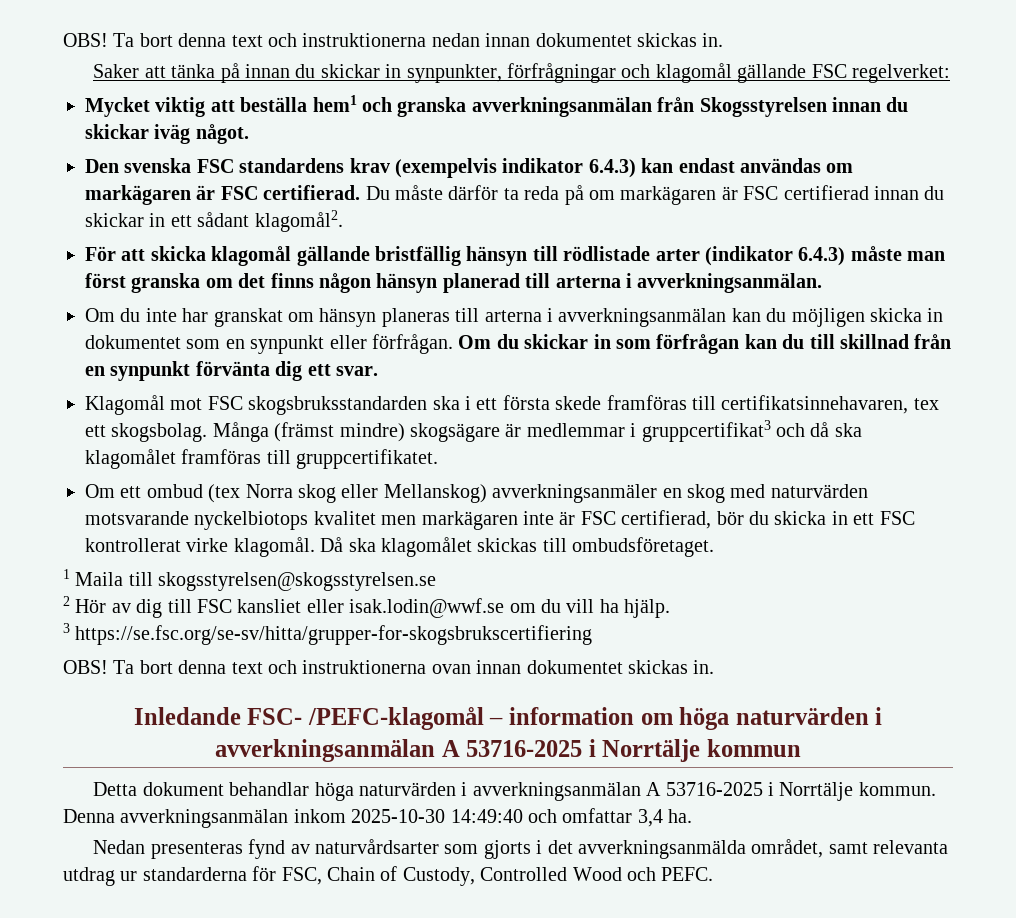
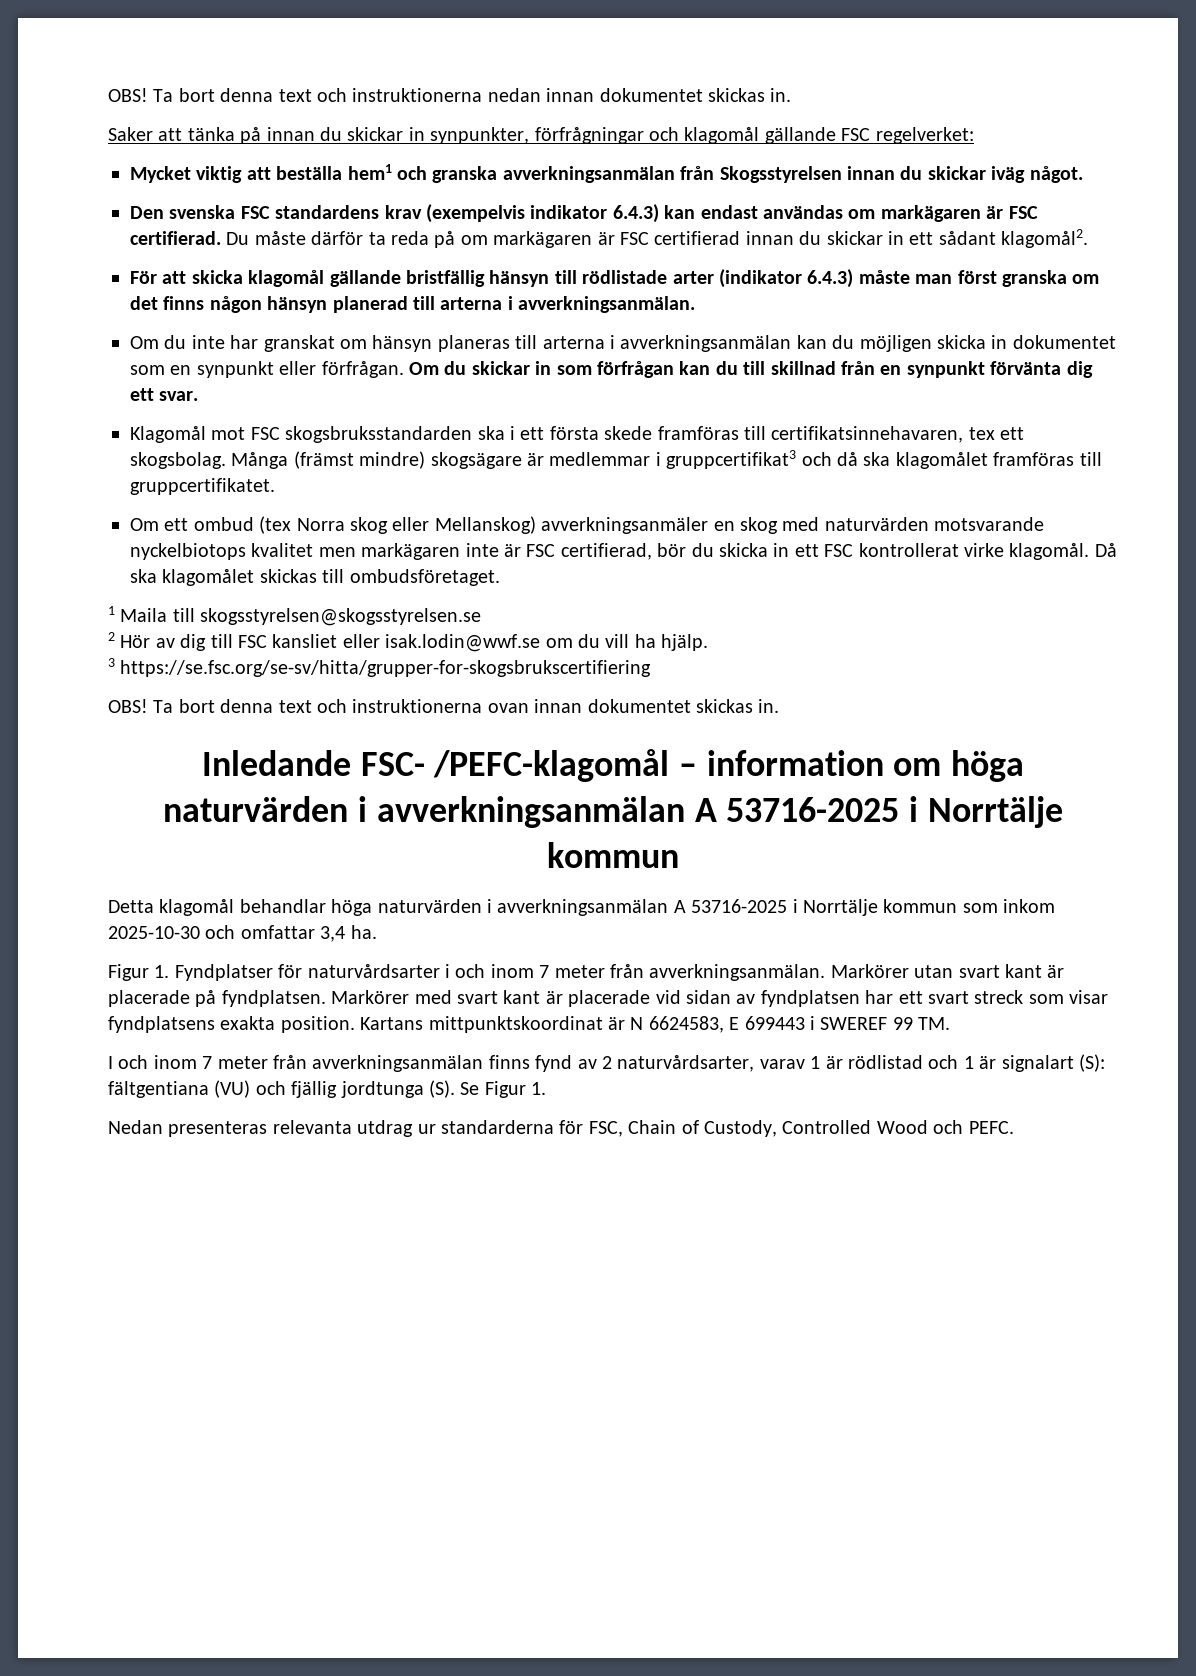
[142,782,224,796] dokument -> [159,899,235,916] klagomål
[858,782,936,796] [63,809,289,828] kommun. Denna avverkningsanmälan -> [883,899,998,913] kommun som
[450,809,523,823] 14:49:40 -> (200, 932) none
[93,839,868,859] Nedan presenteras fynd av naturvårdsarter som gjorts i det avverkningsanmälda området, samt -> [108,964,1065,981] [108,990,1109,1007] [108,1016,951,1033] [108,1054,1105,1072] [108,1080,547,1098] [108,1120,268,1137] Figur 1. Fyndplatser för naturvårdsarter i och inom 7 meter från avverkningsanmälan. Markörer utan svart kant är placerade på fyndplatsen. Markörer med svart kant är placerade vid sidan av fyndplatsen har ett svart streck som visar fyndplatsens exakta position. Kartans mittpunktskoordinat är N 6624583, E 699443 i SWEREF 99 TM. // I och inom 7 meter från avverkningsanmälan finns fynd av 2 naturvårdsarter, varav 1 är rödlistad och 1 är signalart (S): fältgentiana (VU) och fjällig jordtunga (S). Se Figur 1. // Nedan presenteras

